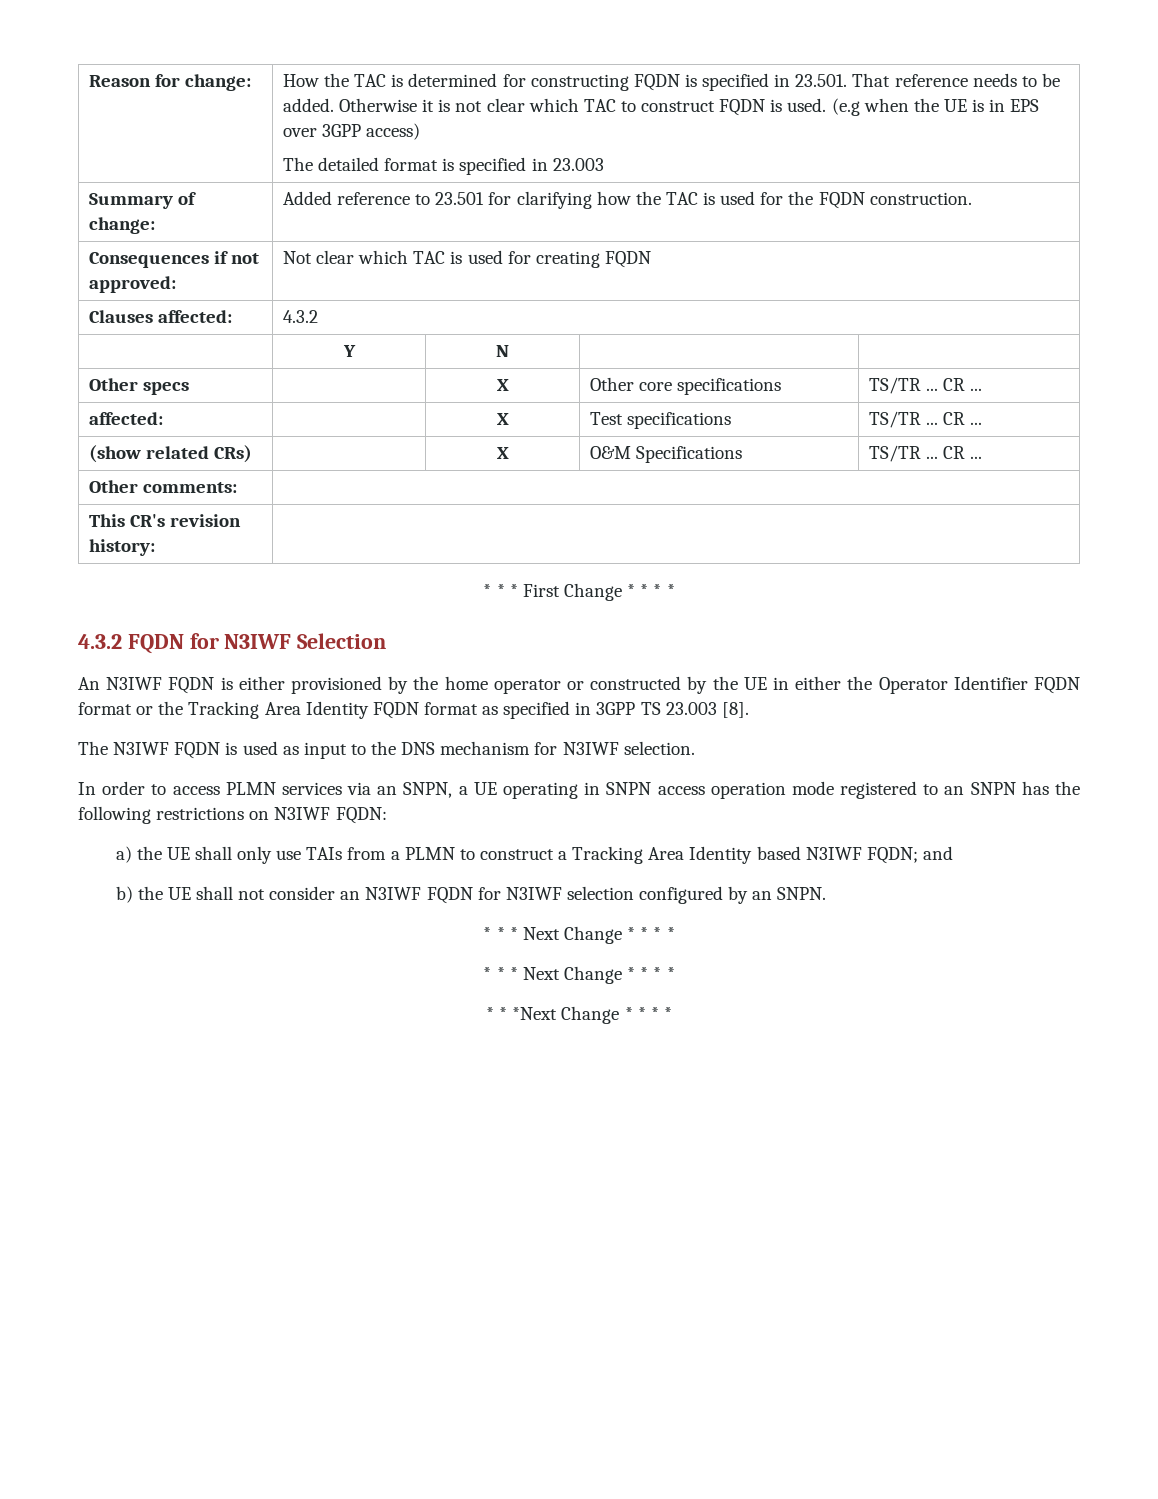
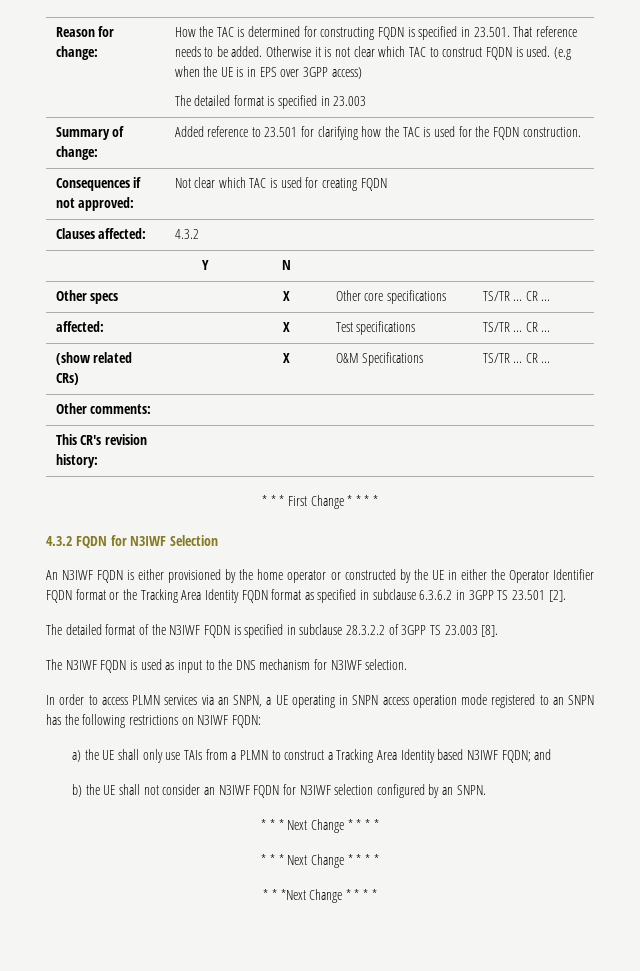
(592, 708) none -> [372,589,566,602] [46,624,399,638] subclause 6.3.6.2 in 3GPP TS 23.501 [2]. // The detailed format of the N3IWF FQDN is specified in subclause 28.3.2.2 of

